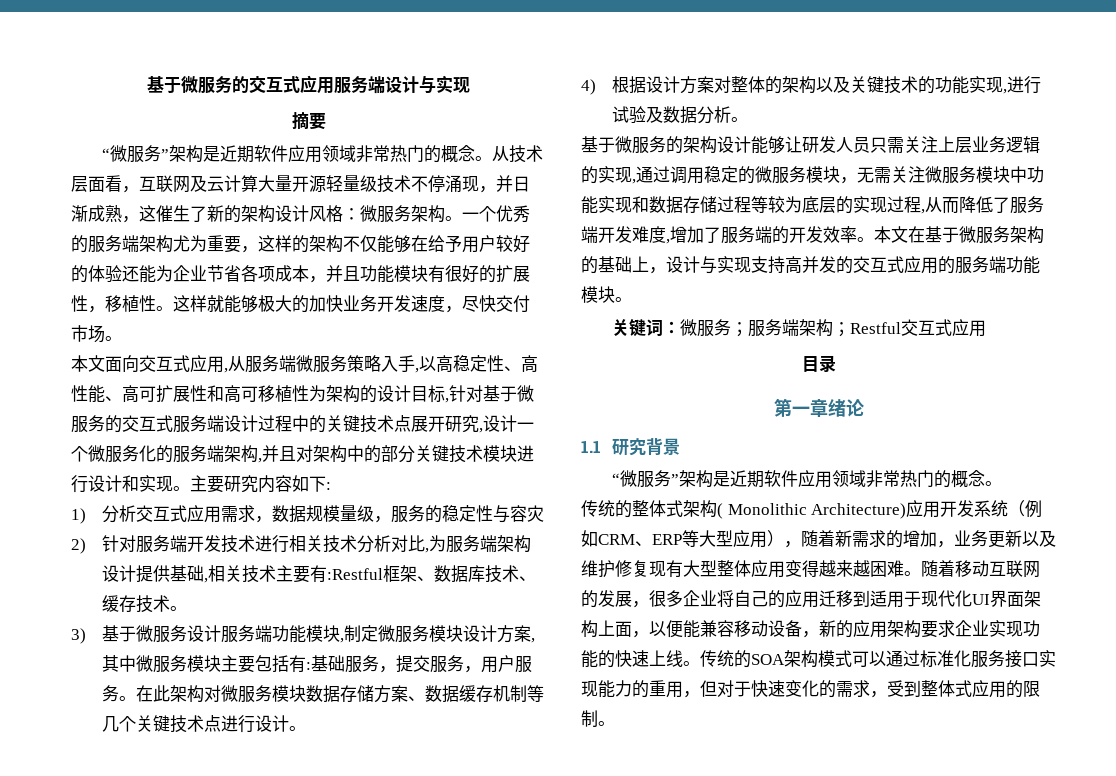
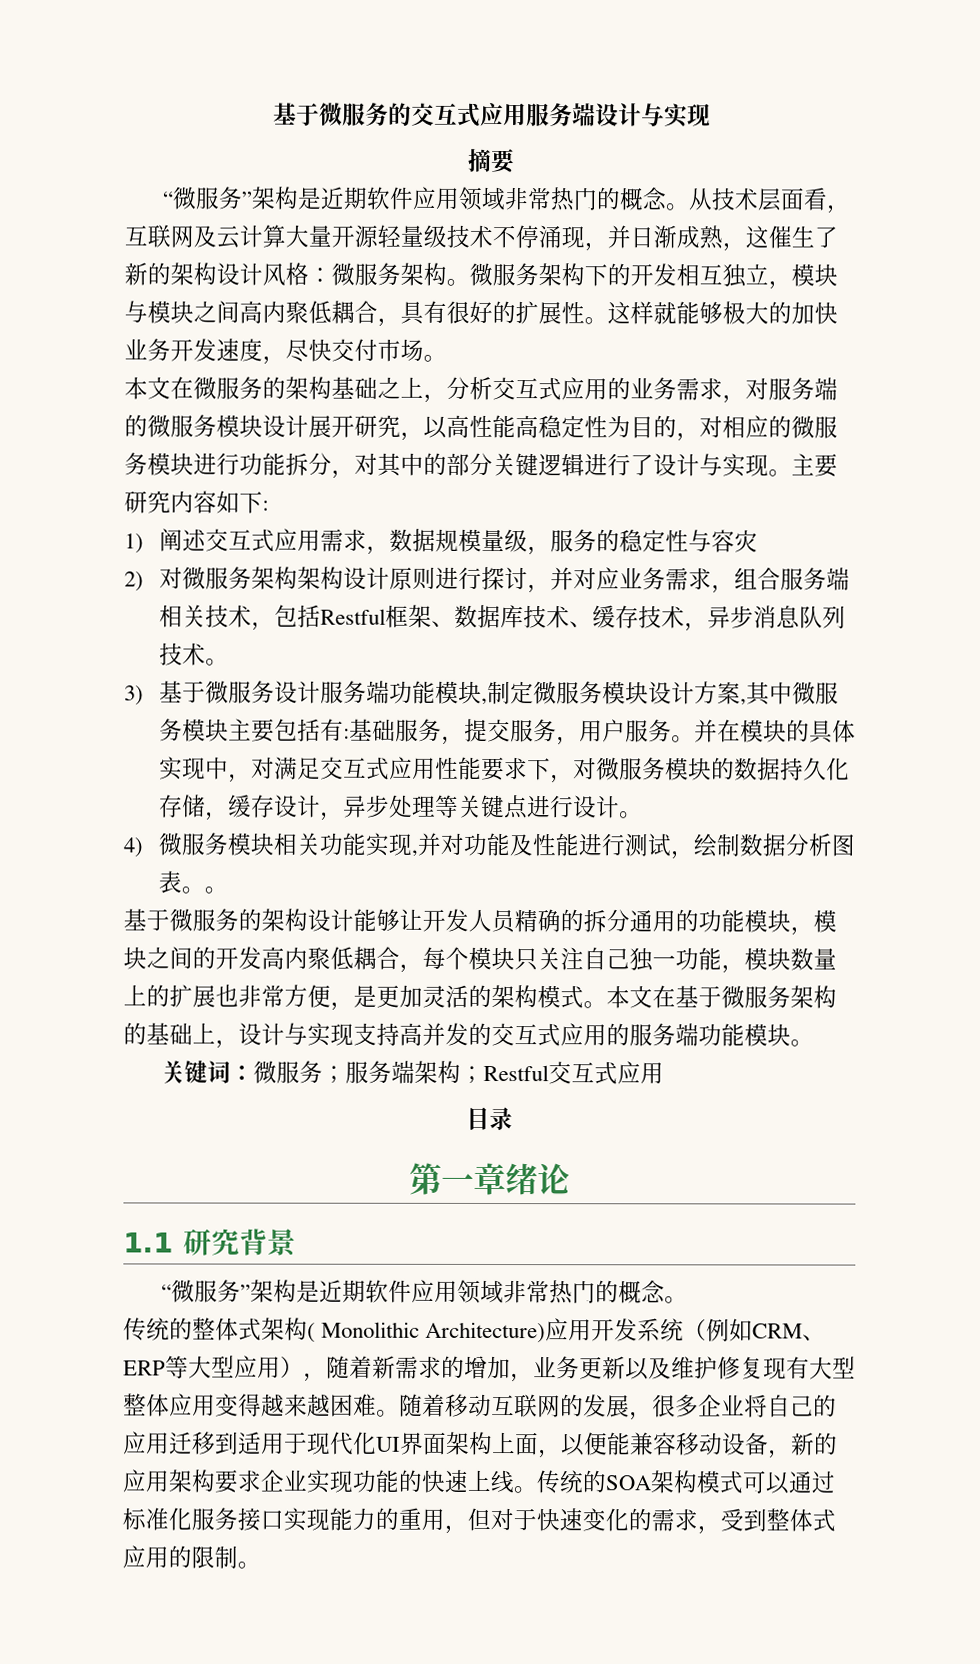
[462,205,530,223] [71,235,530,253] [71,265,428,283] 一个优秀的服务端架构尤为重要，这样的架构不仅能够在给予用户较好的体验还能为企业节省各项成本，并且功能模块 -> [469,262,838,290] [124,300,425,327] 微服务架构下的开发相互独立，模块与模块之间高内聚低耦合，具
[88,295,156,313] ，移植性 -> (585, 313) none
[105,355,538,373] [71,385,534,403] [71,415,534,433] [71,445,534,463] [71,475,139,493] 面向交互式应用,从服务端微服务策略入手,以高稳定性、高性能、高可扩展性和高可移植性为架构的设计目标,针对基于微服务的交互式服务端设计过程中的关键技术点展开研究,设计一个微服务化的服务端架构,并且对架构中的部分关键技术模块进行设计和 -> [170,376,838,404] [124,414,838,442] [124,452,723,479] 在微服务的架构基础之上，分析交互式应用的业务需求，对服务端的微服务模块设计展开研究，以高性能高稳定性为目的，对相应的微服务模块进行功能拆分，对其中的部分关键逻辑进行了设计与
[102,505,137,523] 分析 -> [159,528,207,552] 阐述
[102,535,532,553] [102,565,384,583] 针对服务端开发技术进行相关技术分析对比,为服务端架构设计提供基础,相关技术主要有:Restful -> [159,566,851,594] [159,604,387,631] 对微服务架构架构设计原则进行探讨，并对应业务需求，组合服务端相关技术，包括Restful
(171, 603) none -> [684,605,847,632] [159,642,207,666] ，异步消息队列技术
[136,685,545,703] [102,715,307,733] [581,76,1042,95] [612,106,664,124] 在此架构对微服务模块数据存储方案、数据缓存机制等几个关键技术点进行设计。 // 4)根据设计方案对整体的架构以及关键技术的功能实现,进行试验及 -> [694,719,857,744] [159,756,851,784] [159,794,644,821] [123,832,741,860] 并在模块的具体实现中，对满足交互式应用性能要求下，对微服务模块的数据持久化存储，缓存设计，异步处理等关键点进行设计。 // 4)微服务模块相关功能实现,并对功能及性能进行测试，绘制
(732, 114) none -> [831,833,856,857] [158,870,206,894] 图表。
[802,136,1040,153] [581,166,1044,184] [581,196,1044,214] [581,226,857,244] 研发人员只需关注上层业务逻辑的实现,通过调用稳定的微服务模块，无需关注微服务模块中功能实现和数据存储过程等较为底层的实现过程,从而降低了服务端开发难度,增加了服务端的开发效率 -> [422,908,837,936] [123,946,837,974] [123,984,584,1011] 开发人员精确的拆分通用的功能模块，模块之间的开发高内聚低耦合，每个模块只关注自己独一功能，模块数量上的扩展也非常方便，是更加灵活的架构模式

